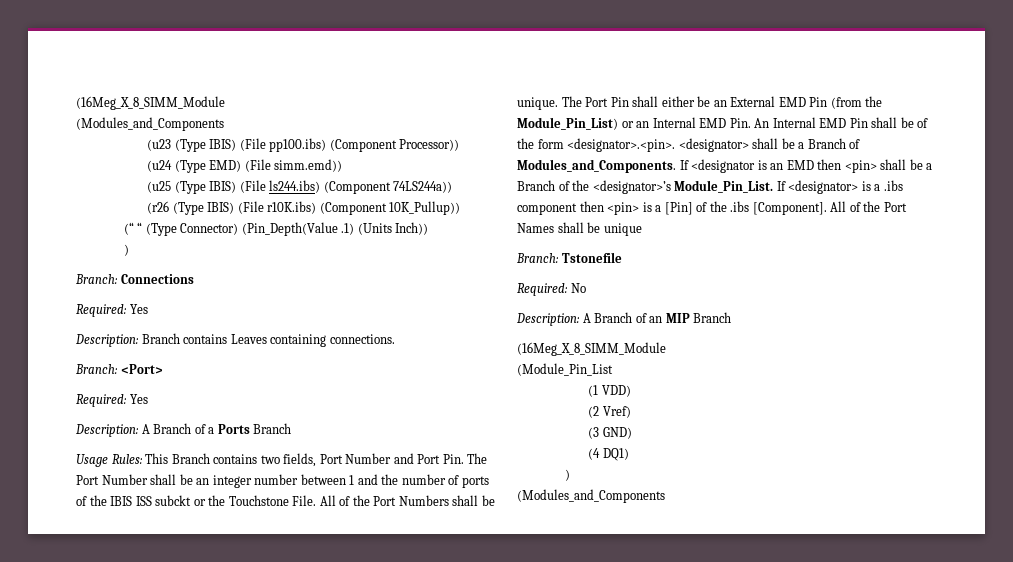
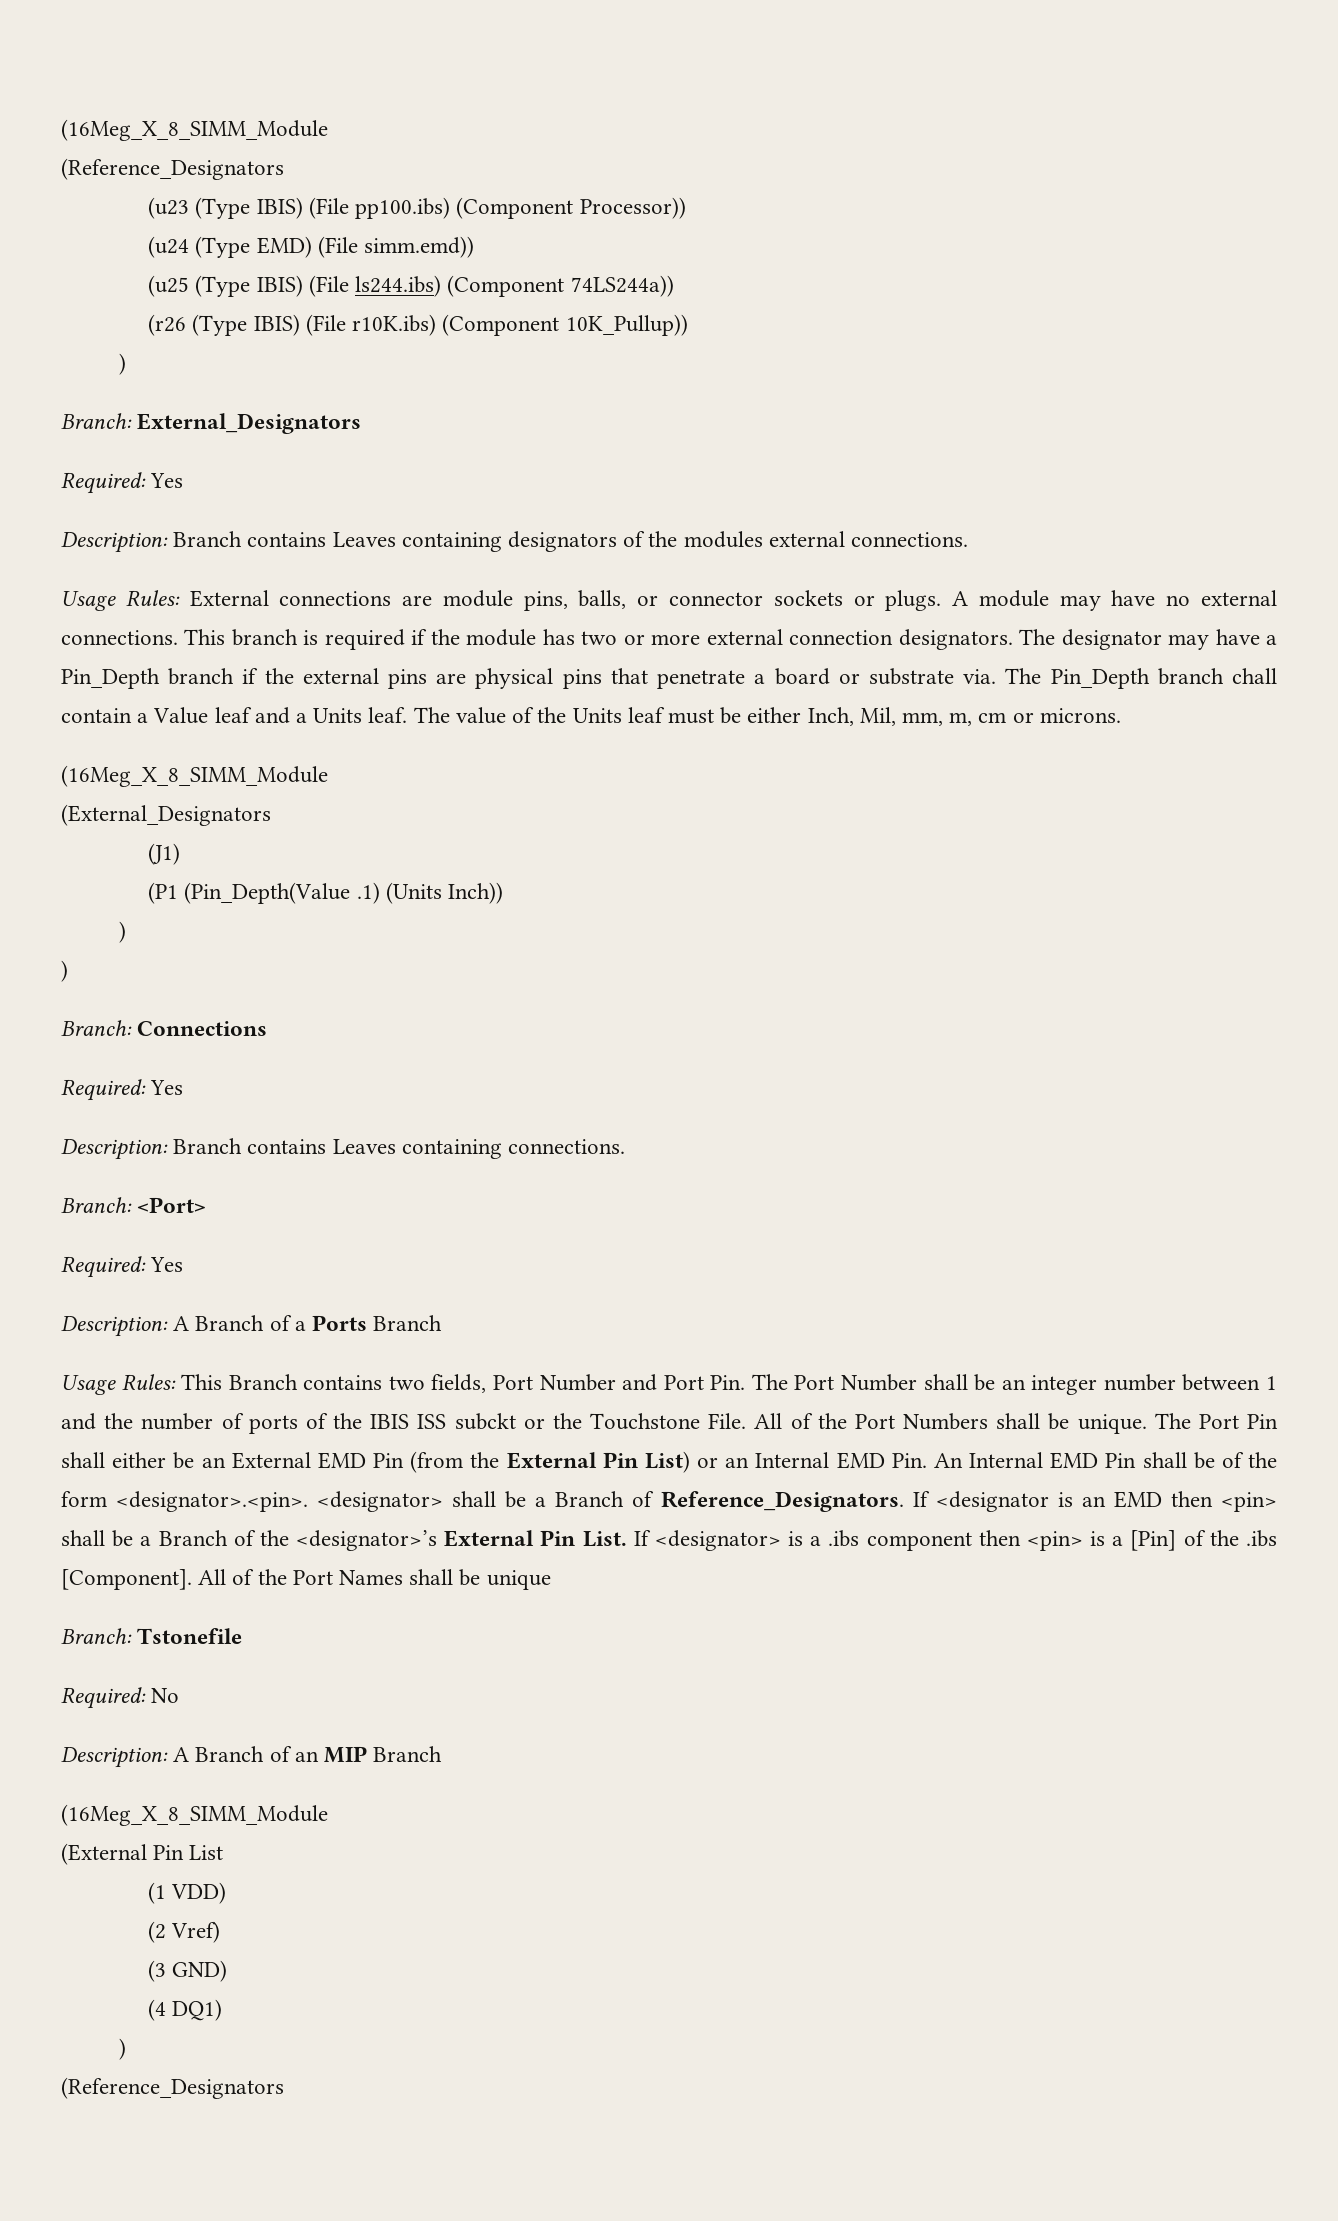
[76,96,225,110] [76,117,224,131] (16Meg_X_8_SIMM_Module // (Modules_and_Components -> [61,119,328,141] [61,158,284,180] (16Meg_X_8_SIMM_Module // (Reference_Designators
[123,222,239,236] (“ “ (Type Connector) -> [119,353,127,375] [61,413,362,434] [61,472,184,494] [61,531,969,553] [61,590,1278,611] [61,629,1277,650] [61,668,1277,689] [61,707,1121,726] [61,765,328,787] [61,804,271,826] [148,843,181,865] [148,882,179,904] ) // Branch: External_Designators // Required: Yes // Description: Branch contains Leaves containing designators of the modules external connections. // Usage Rules: External connections are module pins, balls, or connector sockets or plugs. A module may have no external connections. This branch is required if the module has two or more external connection designators. The designator may have a Pin_Depth branch if the external pins are physical pins that penetrate a board or substrate via. The Pin_Depth branch chall contain a Value leaf and a Units leaf. The value of the Units leaf must be either Inch, Mil, mm, m, cm or microns. // (16Meg_X_8_SIMM_Module // (External_Designators // (J1) // (P1
(129, 250) none -> [61,960,68,982] // )
[517,117,618,130] Module_Pin_List) -> [506,1451,690,1473] External Pin List)
[517,159,676,173] Modules_and_Components. -> [660,1491,904,1512] Reference_Designators.
[674,180,774,193] Module_Pin_List. -> [444,1530,627,1547] External Pin List.
[517,363,613,376] (Module_Pin_List -> [61,1843,224,1865] (External Pin List
[517,489,665,503] (Modules_and_Components -> [61,2077,284,2099] (Reference_Designators

